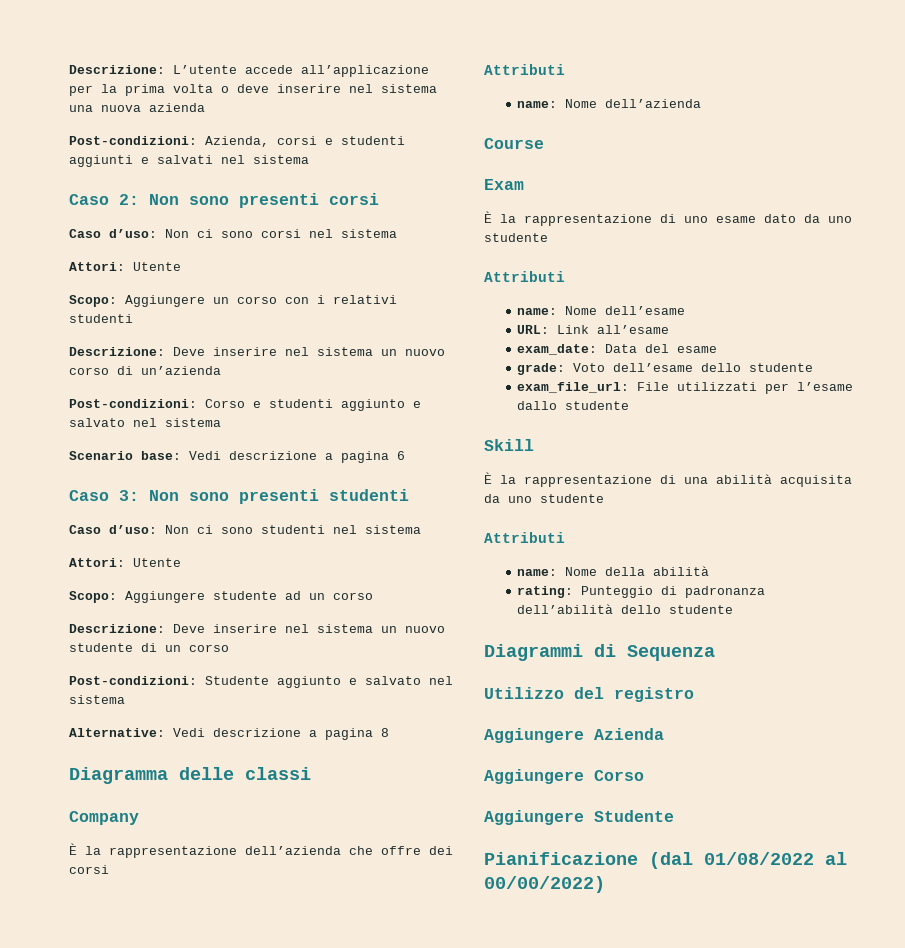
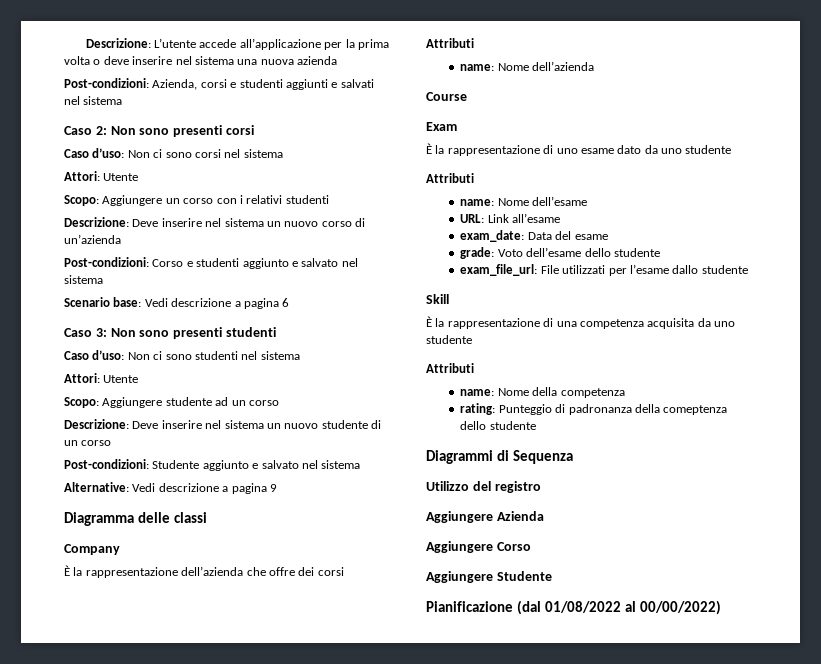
[381,728,389,737] 8 -> [269,484,277,492] 9
[716,474,772,484] abilità -> [579,319,644,329] competenza
[653,566,710,576] abilità -> [560,388,625,398] competenza
[517,604,614,614] dell’abilità -> [634,404,728,415] della comeptenza

